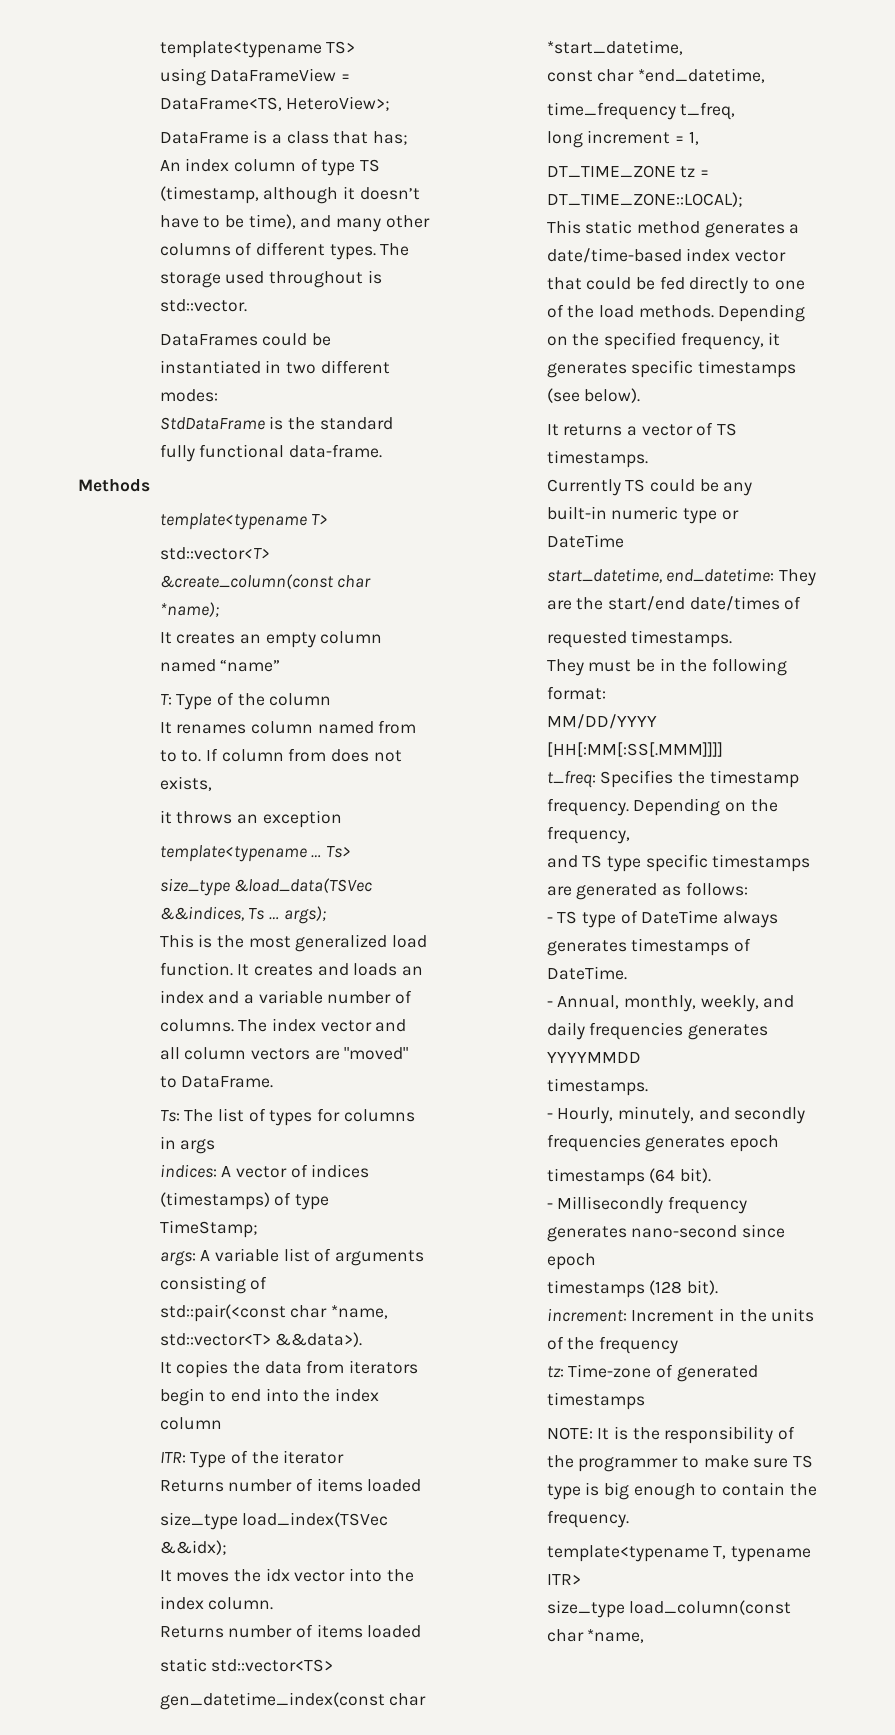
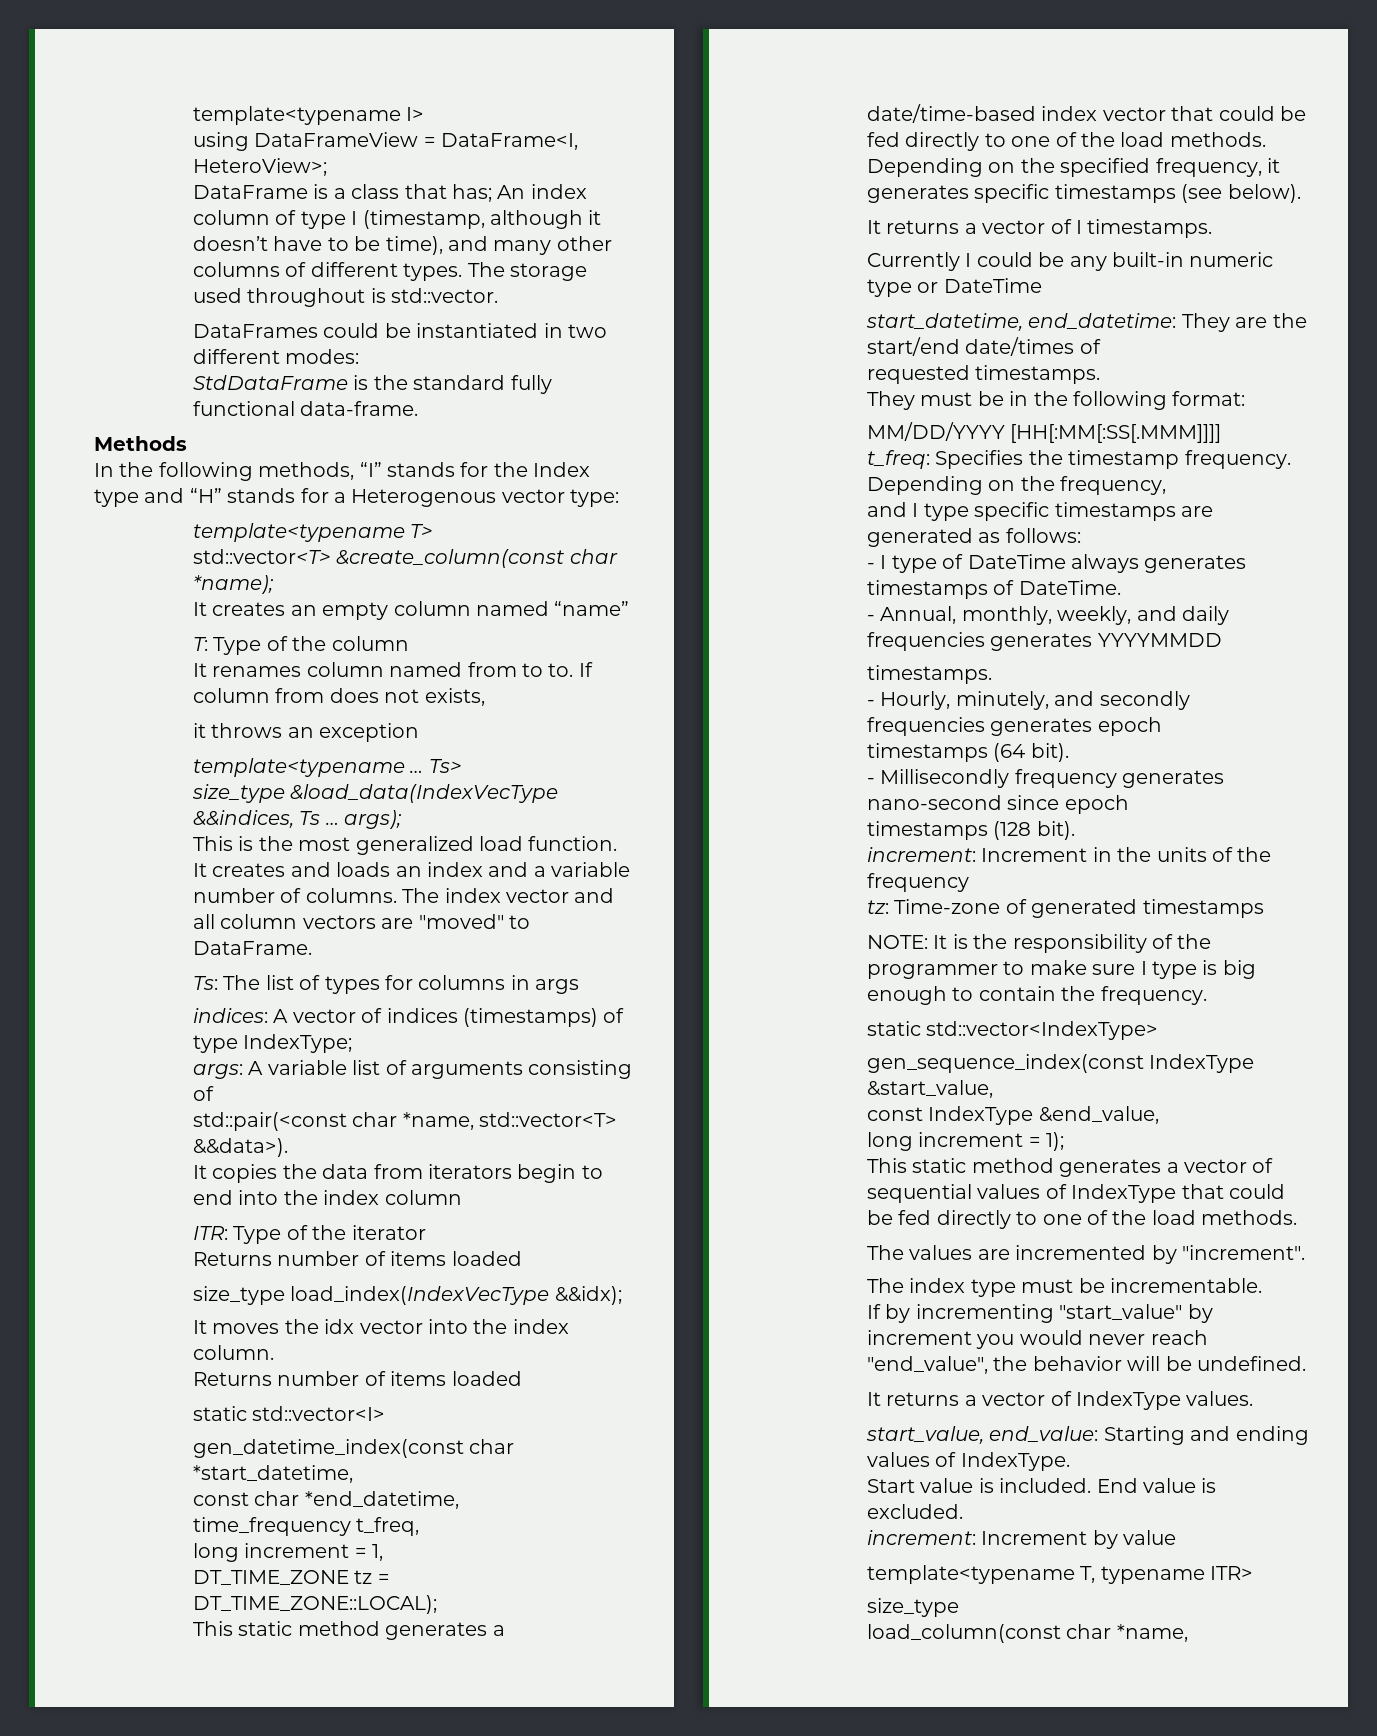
[159,41,356,58] template<typename TS> -> [192,106,425,125] template<typename I>
[159,97,282,111] DataFrame<TS, -> [441,133,579,150] DataFrame<I,
[360,159,381,172] TS -> [351,211,358,225] I
(150, 485) none -> [94,462,591,481] [94,488,620,507] // In the following methods, “I” stands for the Index type and “H” stands for a Heterogenous vector type:
[234,878,373,893] &load_data(TSVec -> [290,784,559,803] &load_data(IndexVecType
[159,1220,258,1238] TimeStamp; -> [243,1034,353,1053] IndexType;
[242,1512,389,1527] load_index(TSVec -> [290,1286,550,1305] load_index(IndexVecType
[211,1659,334,1672] std::vector<TS> -> [252,1406,386,1421] std::vector<I>
[717,423,738,436] TS -> [1075,220,1082,234] I
[625,479,646,492] TS -> [965,253,972,267] I
[582,855,603,868] TS -> [912,503,919,517] I
[557,911,578,924] TS -> [880,555,887,569] I
[793,1455,814,1468] TS -> [1140,961,1147,975] I
(629, 1519) none -> [866,1021,1159,1040] [866,1054,1255,1073] [866,1080,993,1098] [866,1106,1159,1125] [866,1132,1065,1151] [866,1158,1274,1177] [866,1184,1285,1203] [866,1210,1298,1229] [866,1245,1305,1264] [866,1278,1262,1297] [866,1304,1213,1323] [866,1330,1208,1349] [866,1356,1306,1374] [866,1391,1254,1410] [865,1426,1309,1445] [866,1452,1070,1471] [866,1478,1217,1493] [866,1504,963,1519] [866,1530,1177,1549] // static std::vector<IndexType> // gen_sequence_index(const IndexType &start_value, // const IndexType &end_value, // long increment = 1); // This static method generates a vector of sequential values of IndexType that could be fed directly to one of the load methods. // The values are incremented by "increment". // The index type must be incrementable. // If by incrementing "start_value" by increment you would never reach "end_value", the behavior will be undefined. // It returns a vector of IndexType values. // start_value, end_value: Starting and ending values of IndexType. // Start value is included. End value is excluded. // increment: Increment by value
(625, 1609) none -> (959, 1607) //

